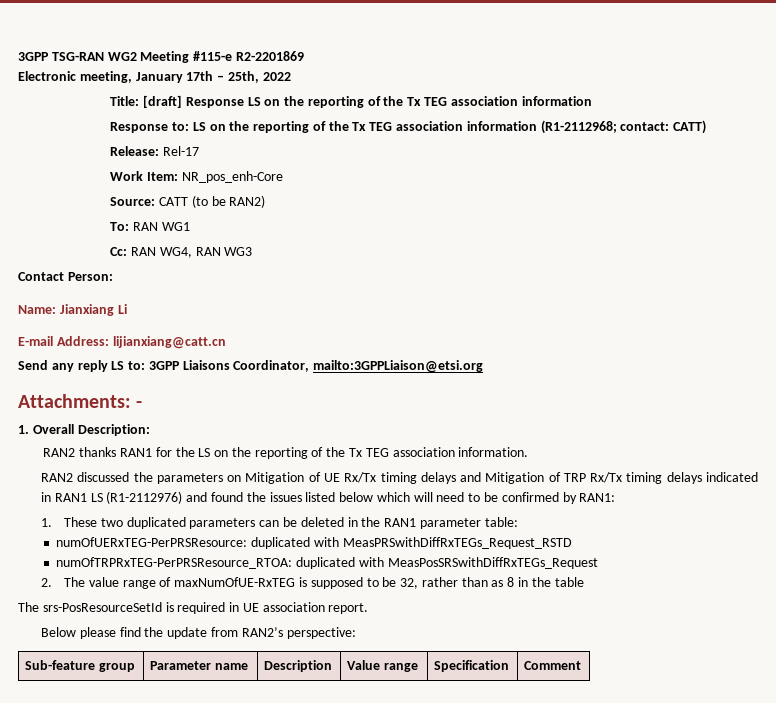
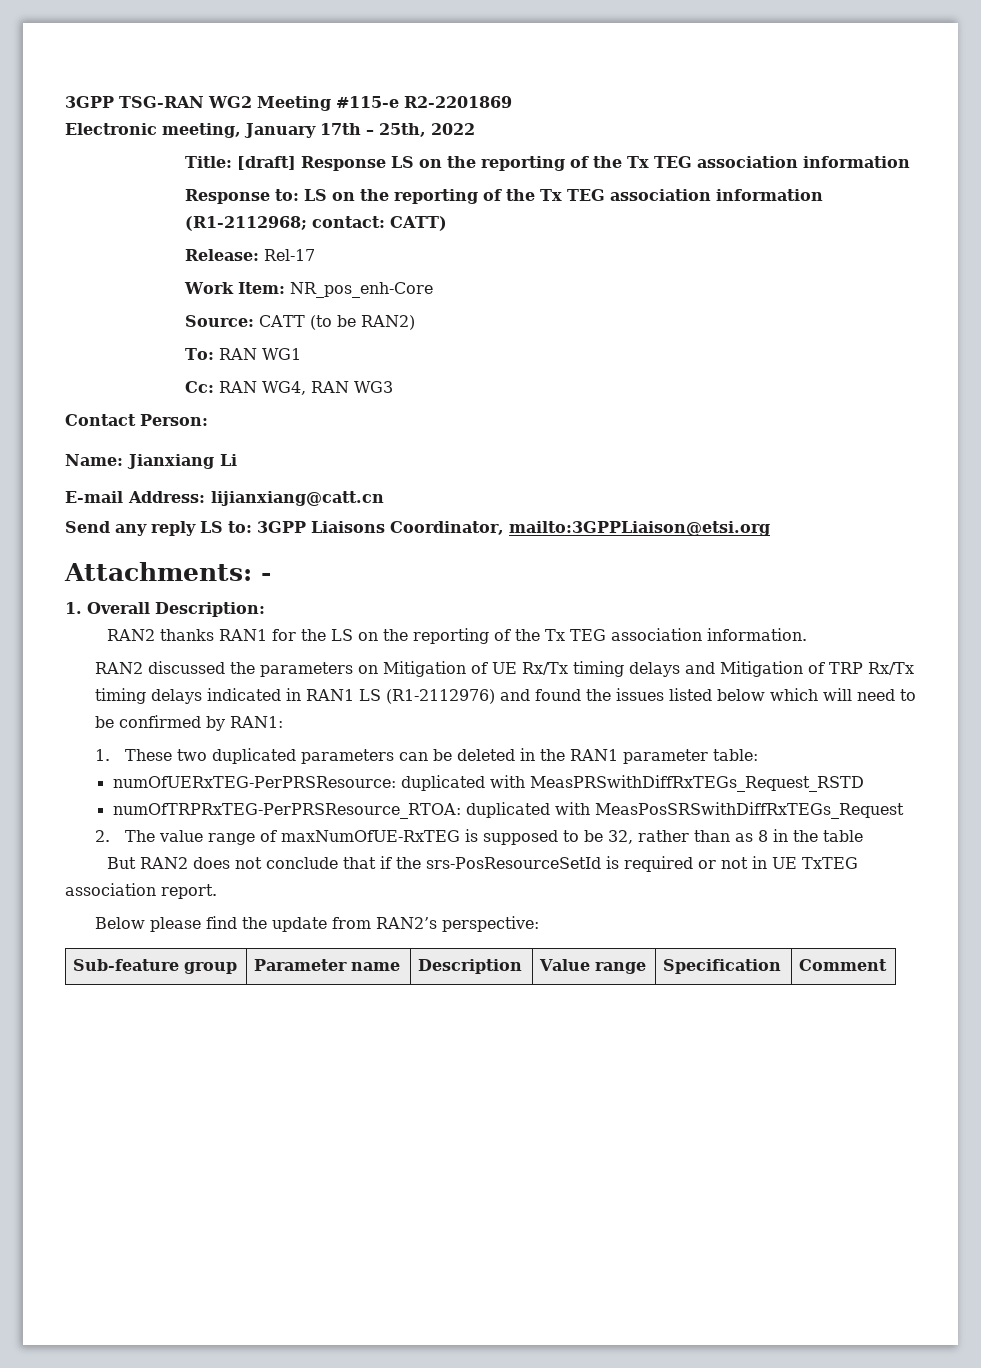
[18,602,39,612] The -> [106,856,421,869] But RAN2 does not conclude that if the
(226, 608) none -> [697,857,748,869] or not
(259, 607) none -> [801,857,858,869] TxTEG

